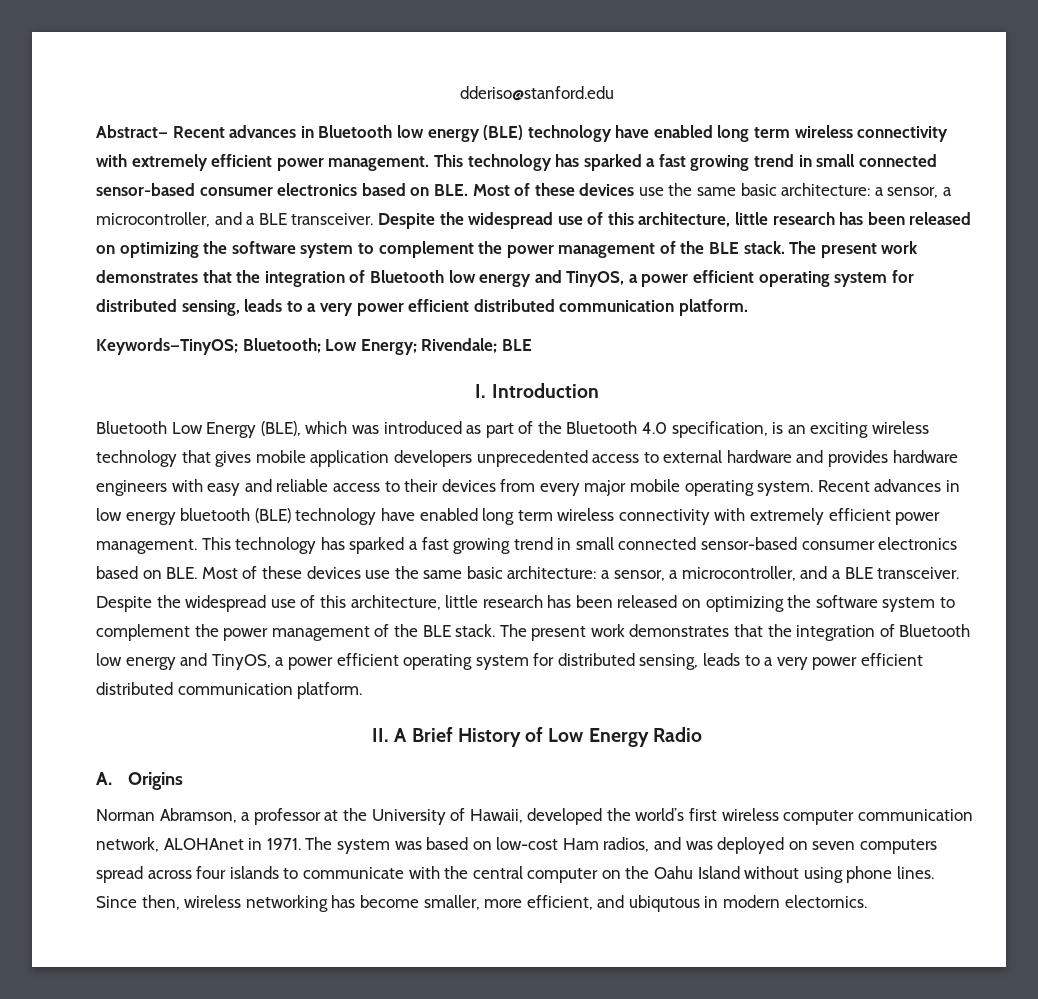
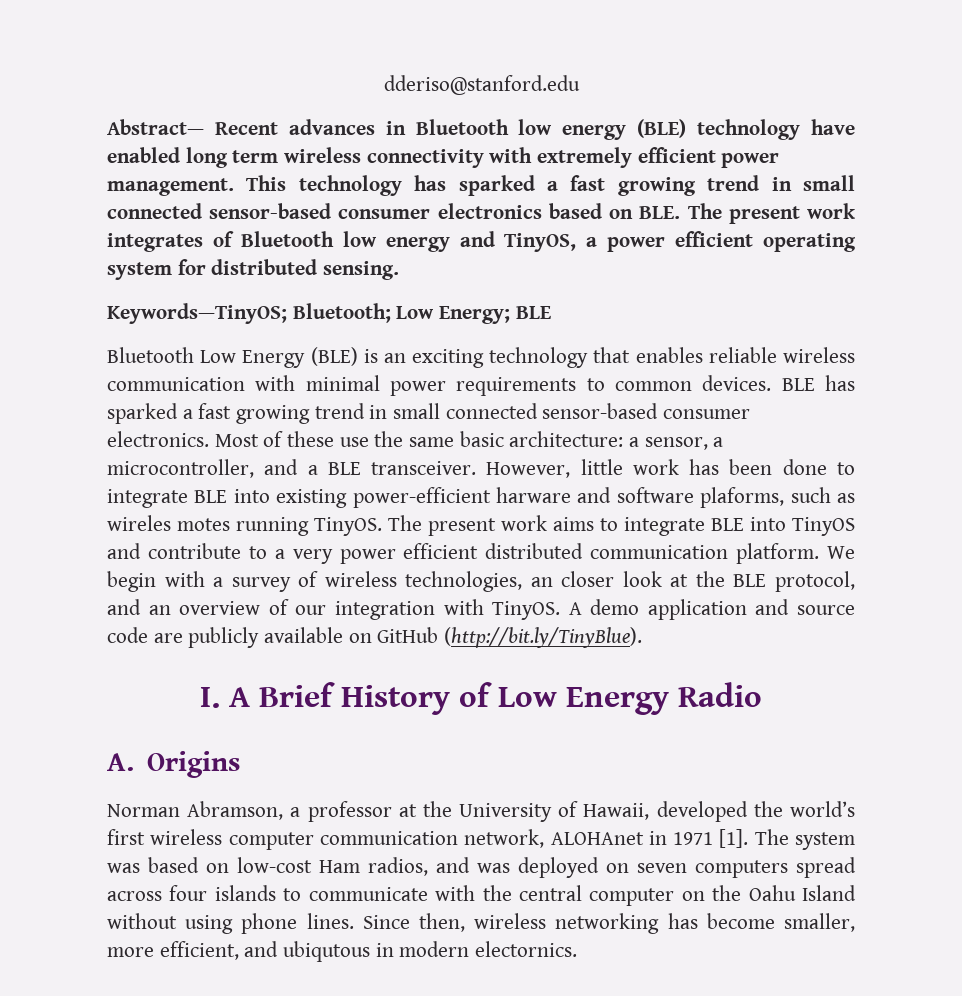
[472,183,635,196] Most of these devices -> [687,203,856,224] [107,231,856,252] [107,259,400,280] [107,303,551,324] [107,347,855,368] [107,375,856,396] [107,403,751,424] [107,431,335,447] The present work integrates of Bluetooth low energy and TinyOS, a power efficient operating system for distributed sensing. // Keywords—TinyOS; Bluetooth; Low Energy; BLE // Bluetooth Low Energy (BLE) is an exciting technology that enables reliable wireless communication with minimal power requirements to common devices. BLE has sparked a fast growing trend in small connected sensor-based consumer electronics. Most of these
[377,212,972,229] [96,241,919,258] [96,270,914,287] [96,299,748,316] [96,338,532,355] [475,383,599,398] [96,421,930,438] [96,450,958,467] [96,479,961,496] [96,508,941,525] [96,537,958,554] [96,566,960,581] [96,595,956,612] [96,624,971,641] [96,653,924,670] [96,682,363,699] [372,728,390,742] Despite the widespread use of this architecture, little research has been released on optimizing the software system to complement the power management of the BLE stack. The present work demonstrates that the integration of Bluetooth low energy and TinyOS, a power efficient operating system for distributed sensing, leads to a very power efficient distributed communication platform. // Keywords—TinyOS; Bluetooth; Low Energy; Rivendale; BLE // I. Introduction // Bluetooth Low Energy (BLE), which was introduced as part of the Bluetooth 4.0 specification, is an exciting wireless technology that gives mobile application developers unprecedented access to external hardware and provides hardware engineers with easy and reliable access to their devices from every major mobile operating system. Recent advances in low energy bluetooth (BLE) technology have enabled long term wireless connectivity with extremely efficient power management. This technology has sparked a fast growing trend in small connected sensor-based consumer electronics based on BLE. Most of these devices use the same basic architecture: a sensor, a microcontroller, and a BLE transceiver. Despite the widespread use of this architecture, little research has been released on optimizing the software system to complement the power management of the BLE stack. The present work demonstrates that the integration of Bluetooth low energy and TinyOS, a power efficient operating system for distributed sensing, leads to a very power efficient distributed communication platform. // II. -> [486,459,855,478] [107,487,855,508] [107,515,855,536] [107,543,855,564] [107,571,855,592] [107,599,856,620] [107,627,643,648] [200,687,220,708] However, little work has been done to integrate BLE into existing power-efficient harware and software plaforms, such as wireles motes running TinyOS. The present work aims to integrate BLE into TinyOS and contribute to a very power efficient distributed communication platform. We begin with a survey of wireless technologies, an closer look at the BLE protocol, and an overview of our integration with TinyOS. A demo application and source code are publicly available on GitHub (http://bit.ly/TinyBlue). // I.
[266,838,301,850] 1971. -> [673,829,749,848] 1971 [1].

